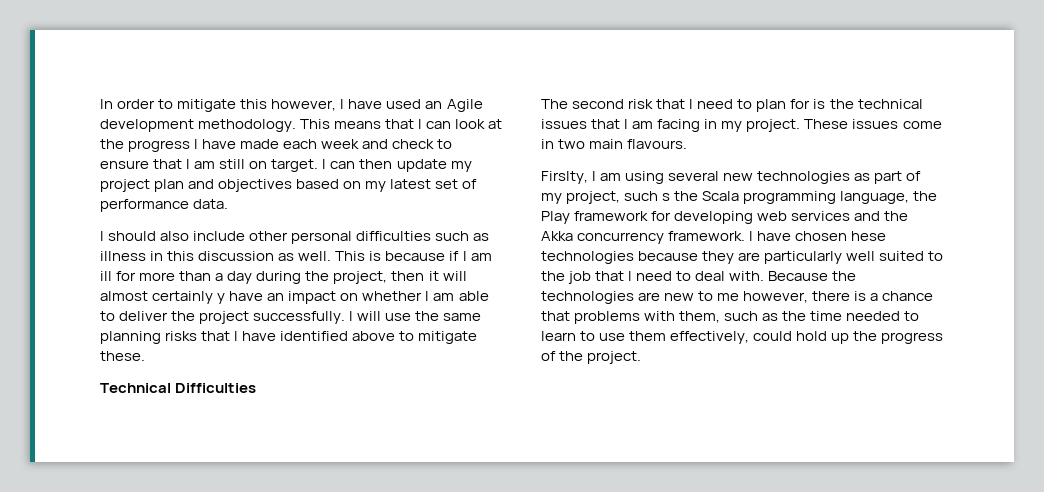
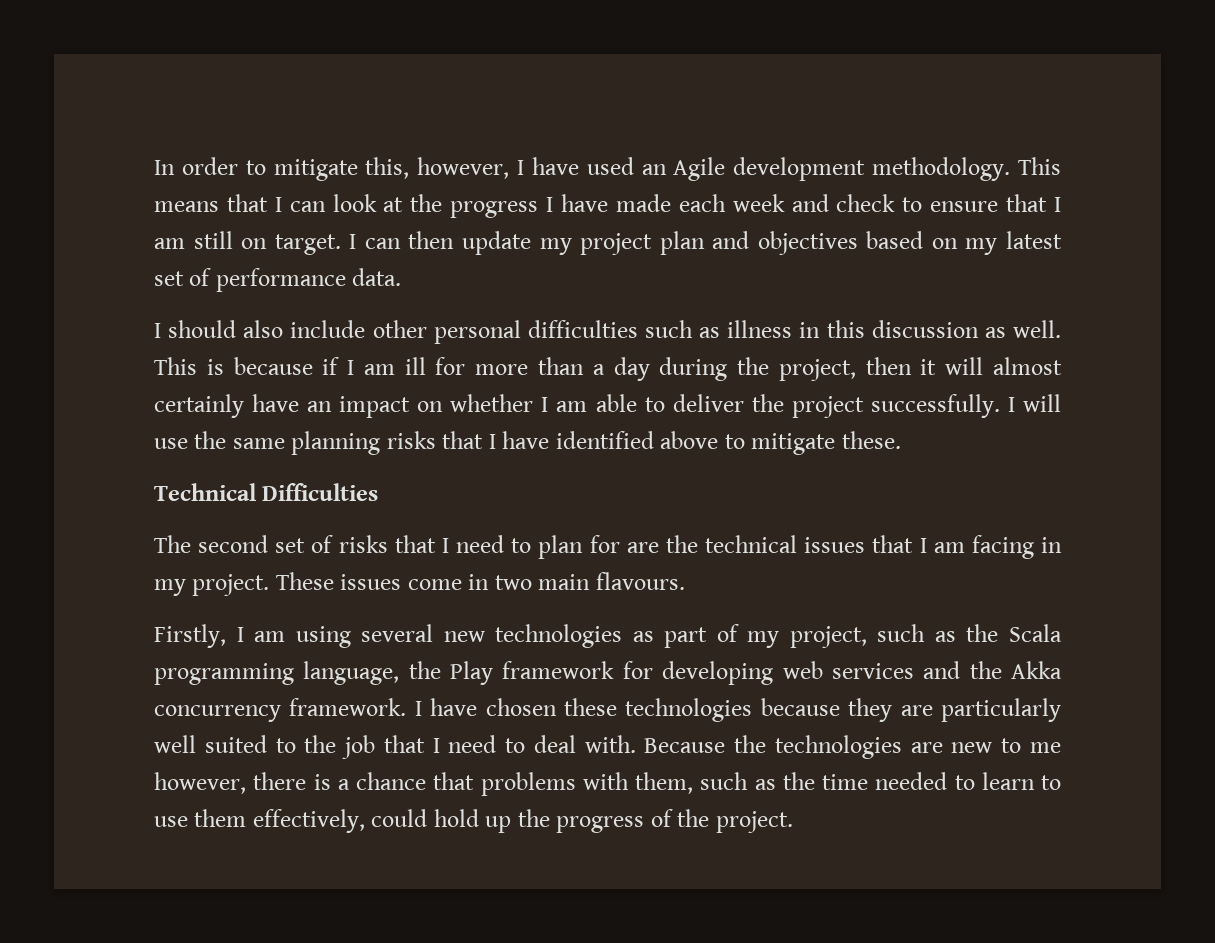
[240,99,268,109] this -> [365,157,410,179] this,
[217,293,226,304] y -> (244, 406) none
[628,99,654,109] risk -> [275,535,388,553] set of risks
[813,99,826,109] is -> [626,542,659,553] are
[541,171,588,184] Firslty, -> [154,624,226,648] Firstly,
[662,193,671,201] s -> [934,631,956,642] as
[851,231,887,241] hese -> [564,698,617,716] these

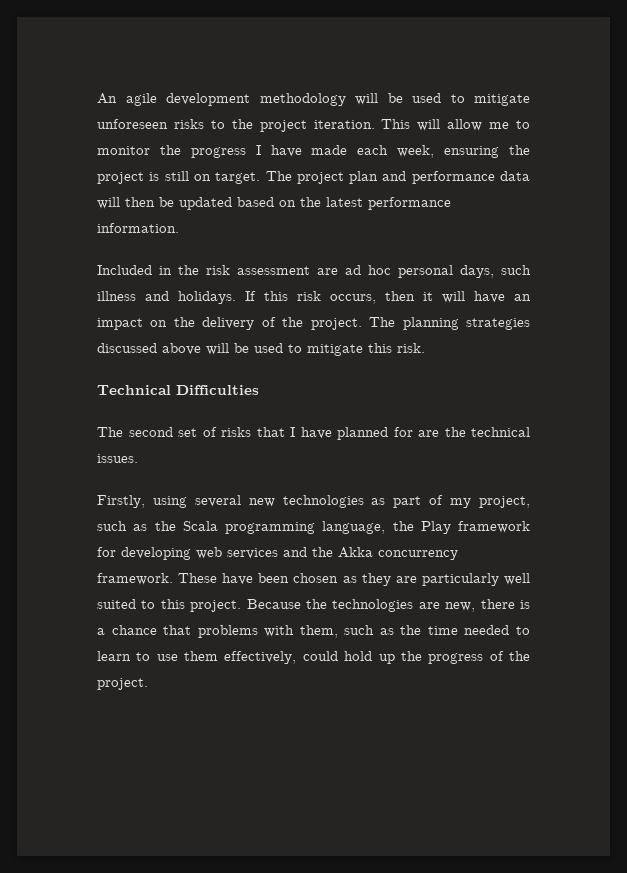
[154,157,1061,181] [154,194,404,212] In order to mitigate this, however, I have used an Agile development methodology. This means that I can look at -> [97,93,530,106] [97,119,530,132] [97,146,150,155] An agile development methodology will be used to mitigate unforeseen risks to the project iteration. This will allow me to monitor
[732,194,1061,212] [154,231,1062,255] [154,268,402,292] [154,320,1061,344] [154,357,856,381] week and check to ensure that I am still on target. I can then update my project plan and objectives based on my latest set of performance data. // I should also include other personal difficulties such as illness in this discussion as well. This is because if I am ill for more than a day during the project, -> [397,145,530,158] [97,171,530,184] [97,197,451,210] [97,223,179,233] [97,265,531,278] [97,291,376,304] week, ensuring the project is still on target. The project plan and performance data will then be updated based on the latest performance information. // Included in the risk assessment are ad hoc personal days, such illness and holidays. If this risk occurs,
[993,357,1063,375] [154,394,244,418] almost certainly -> (465, 297) none
[450,394,1062,418] [154,431,901,455] whether I am able to deliver the project successfully. I will use the same planning risks that I have identified above to mitigate these. -> [173,317,530,330] [97,343,425,356] the delivery of the project. The planning strategies discussed above will be used to mitigate this risk.
[456,535,584,559] need to plan -> [300,427,388,440] have planned
[804,535,1062,559] [154,572,685,596] issues that I am facing in my project. These issues come in two main flavours. -> [97,454,138,463] issues.
[236,627,286,642] I am -> (145, 501) none
[414,698,840,722] I have chosen these technologies because -> [178,573,357,585] These have been chosen as
[304,735,1061,759] [154,772,246,794] the job that I need to deal with. Because the technologies are new to me however, -> [160,599,476,612] this project. Because the technologies are new,

